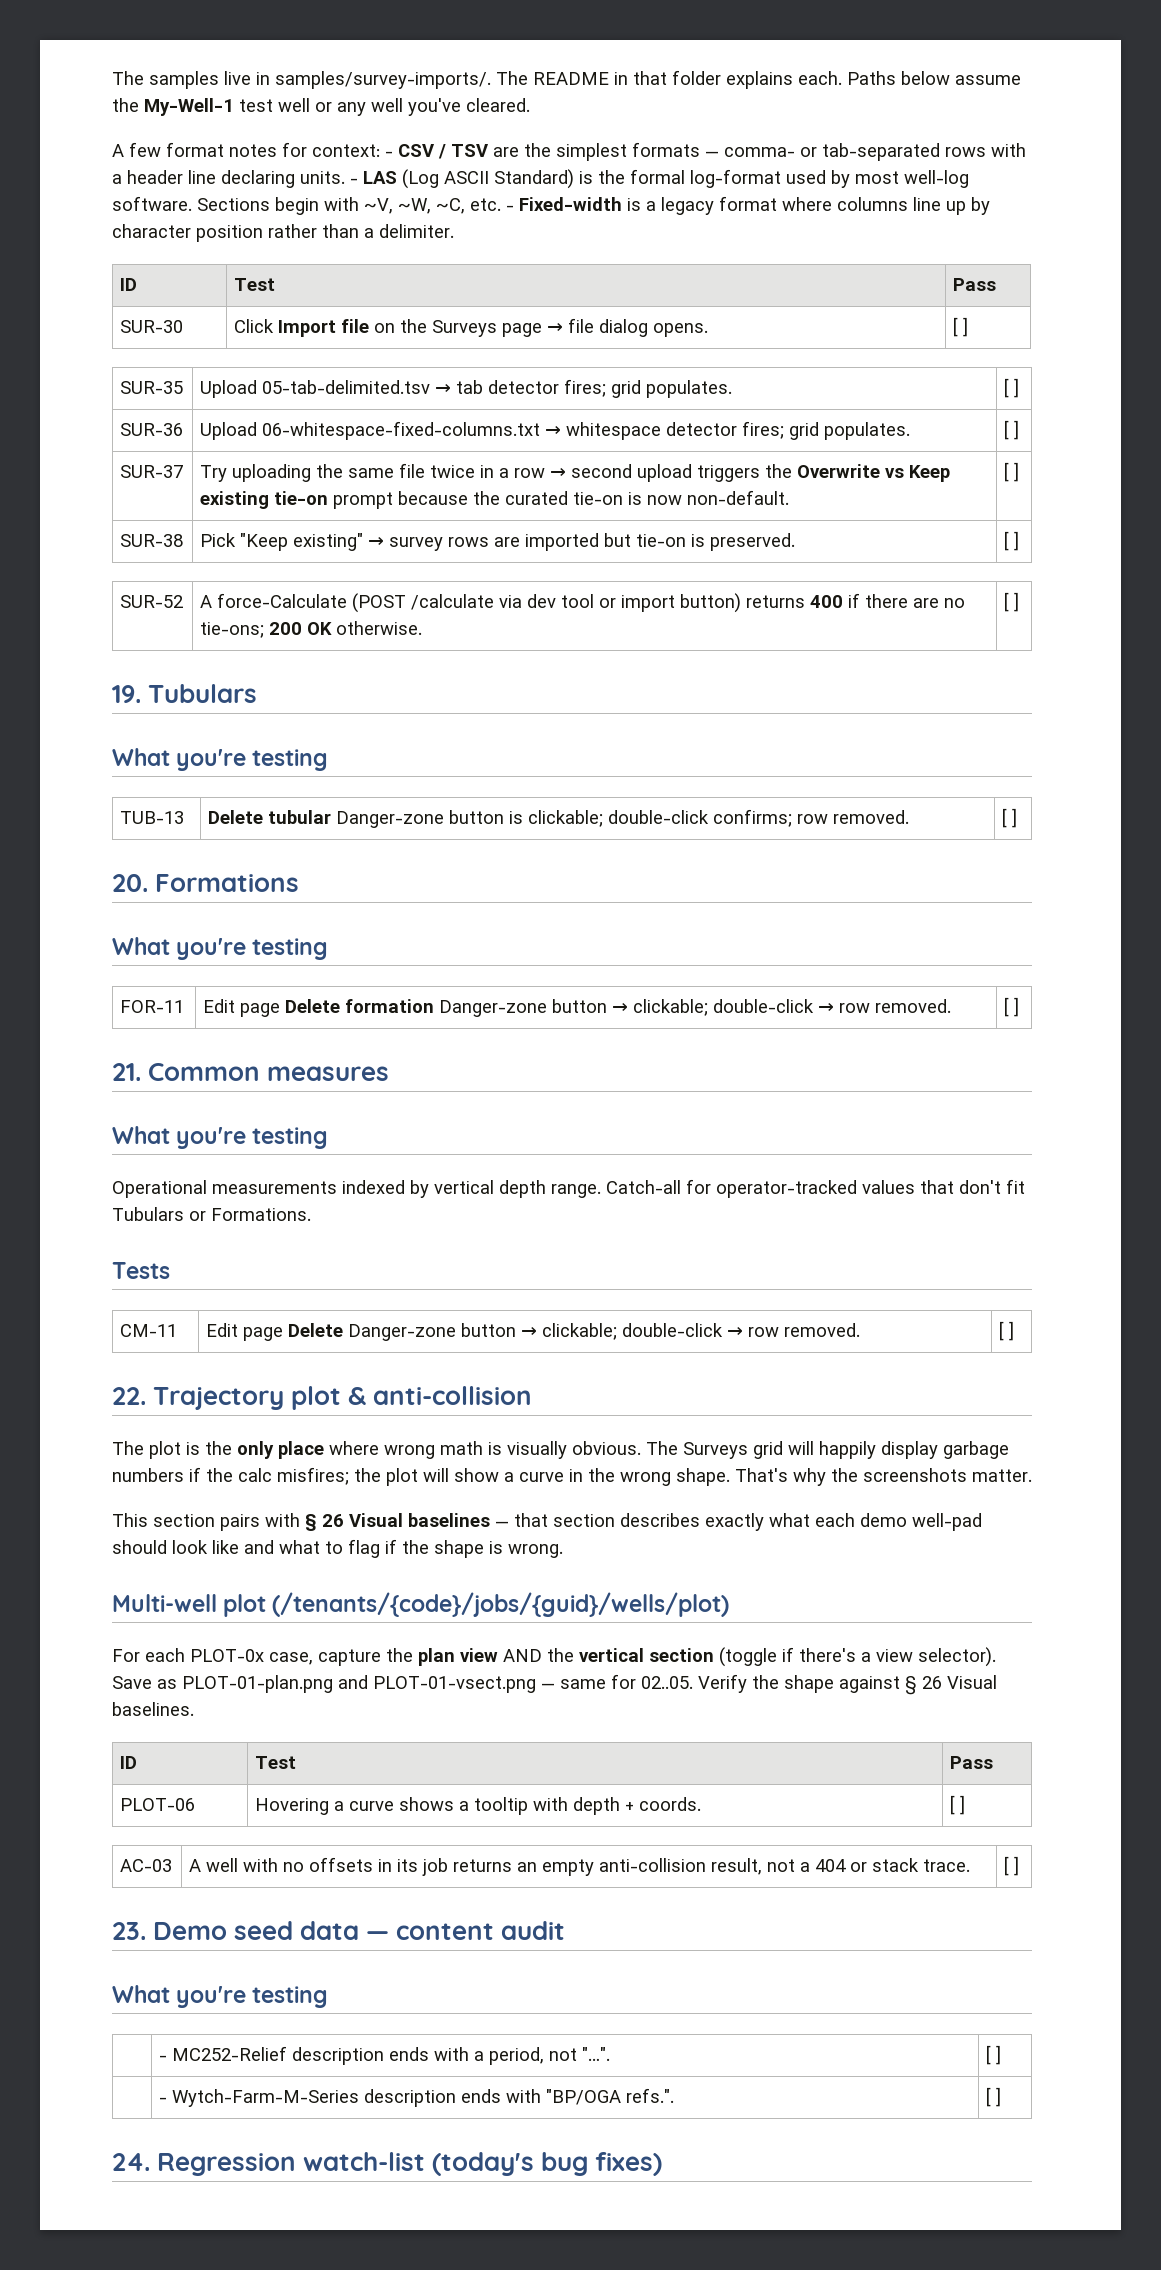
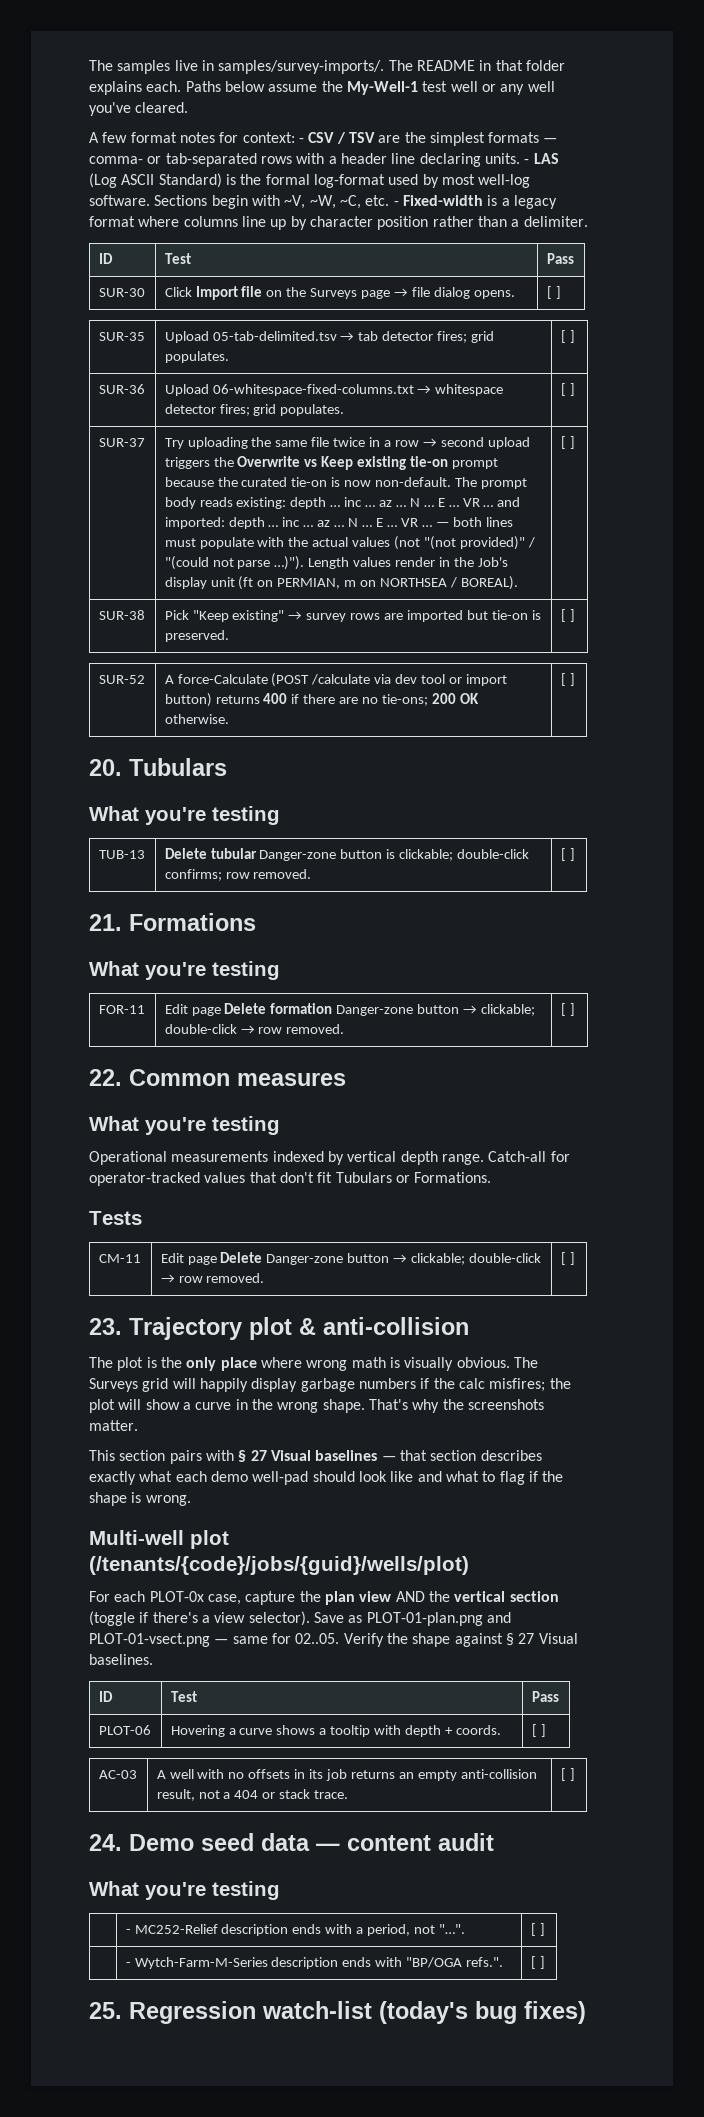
(790, 497) none -> [455,477,527,489] [164,497,521,509] [164,517,514,529] [164,536,535,550] [164,556,508,570] [164,576,518,590] The prompt body reads existing: depth … inc … az … N … E … VR … and imported: depth … inc … az … N … E … VR … — both lines must populate with the actual values (not "(not provided)" / "(could not parse …)"). Length values render in the Job's display unit (ft on PERMIAN, m on NORTHSEA / BOREAL).
[112,685,141,703] 19. -> [89,759,122,776] 20.
[112,874,148,892] 20. -> [89,914,122,931] 21.
[112,1063,141,1081] 21. -> [89,1069,122,1086] 22.
[112,1387,146,1405] 22. -> [89,1318,122,1335] 23.
[322,1514,344,1527] 26 -> [250,1450,267,1461] 27
[922,1676,942,1689] 26 -> [518,1633,535,1644] 27
[112,1922,146,1940] 23. -> [89,1834,122,1851] 24.
[112,2153,150,2171] 24. -> [89,2002,122,2019] 25.

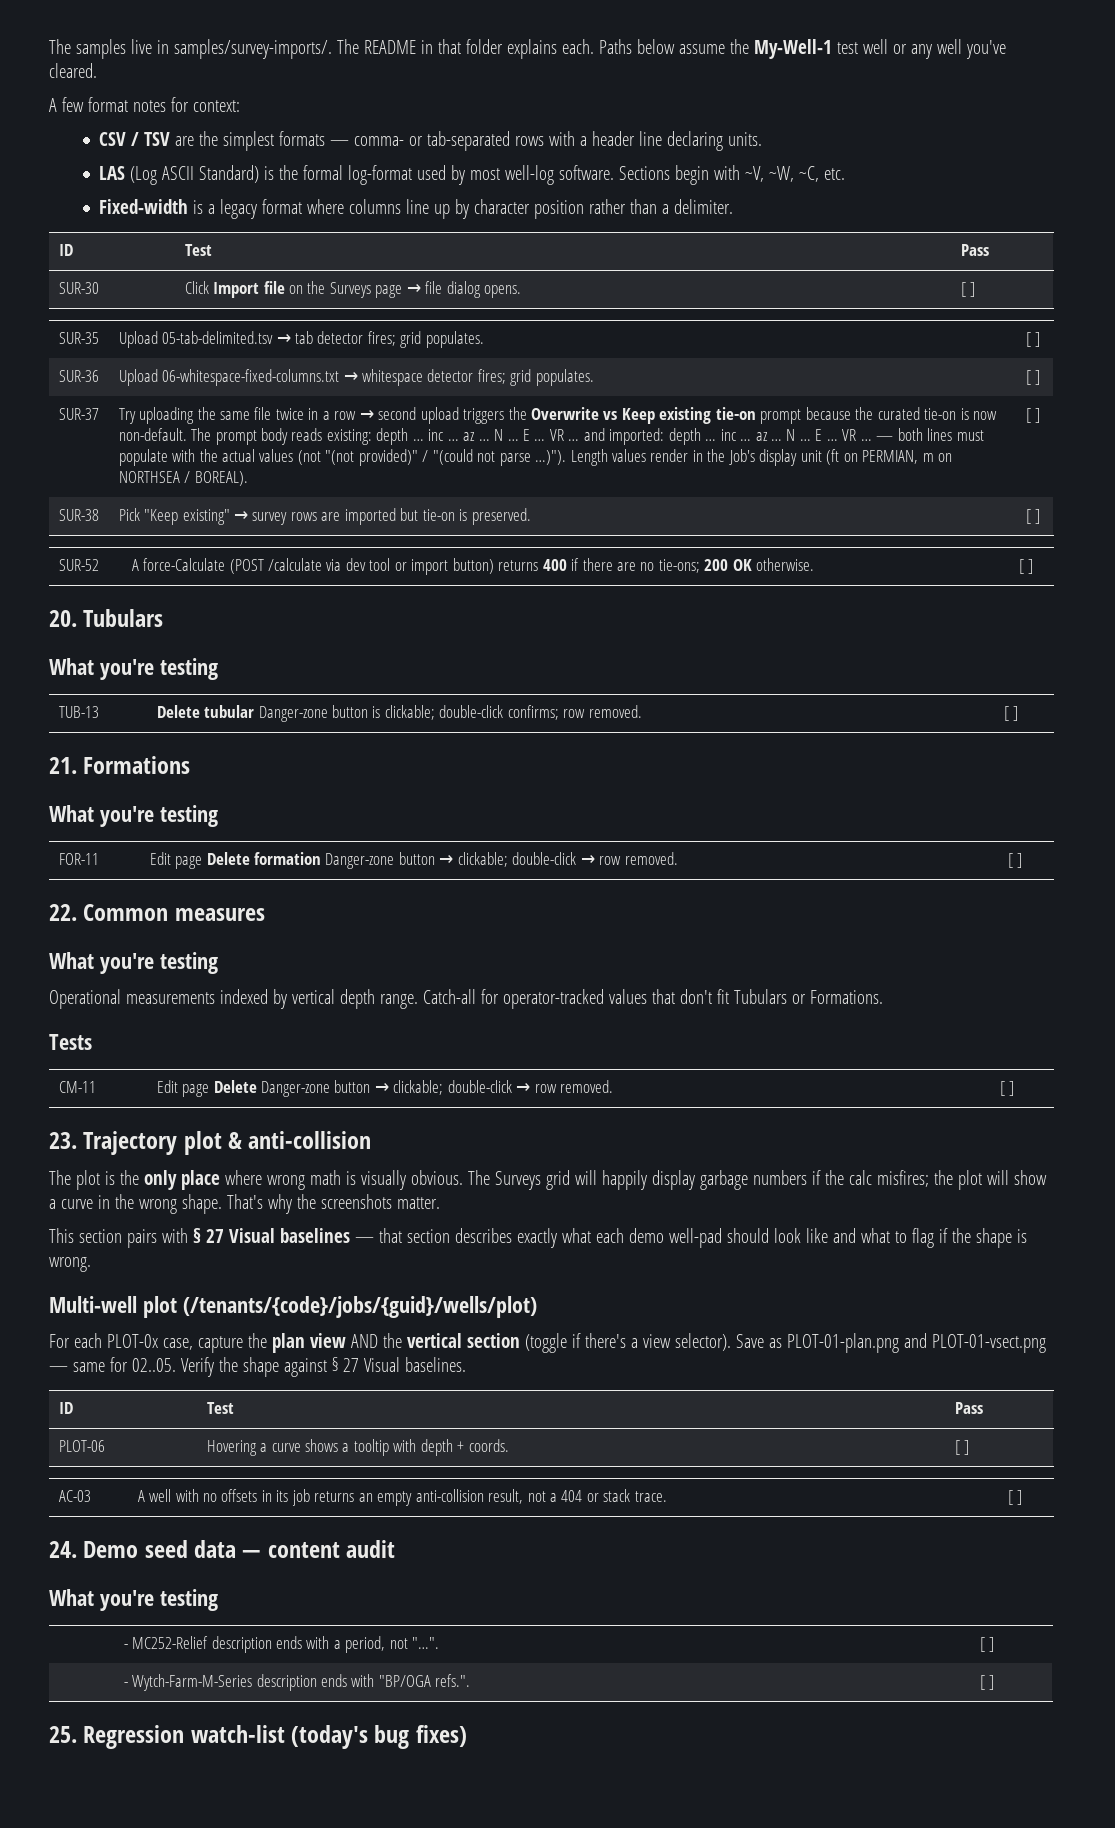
[298,138,304,143] - -> (240, 106) //
[524,159,530,164] - -> (763, 139) //
[393,201,399,206] - -> (846, 174) //

